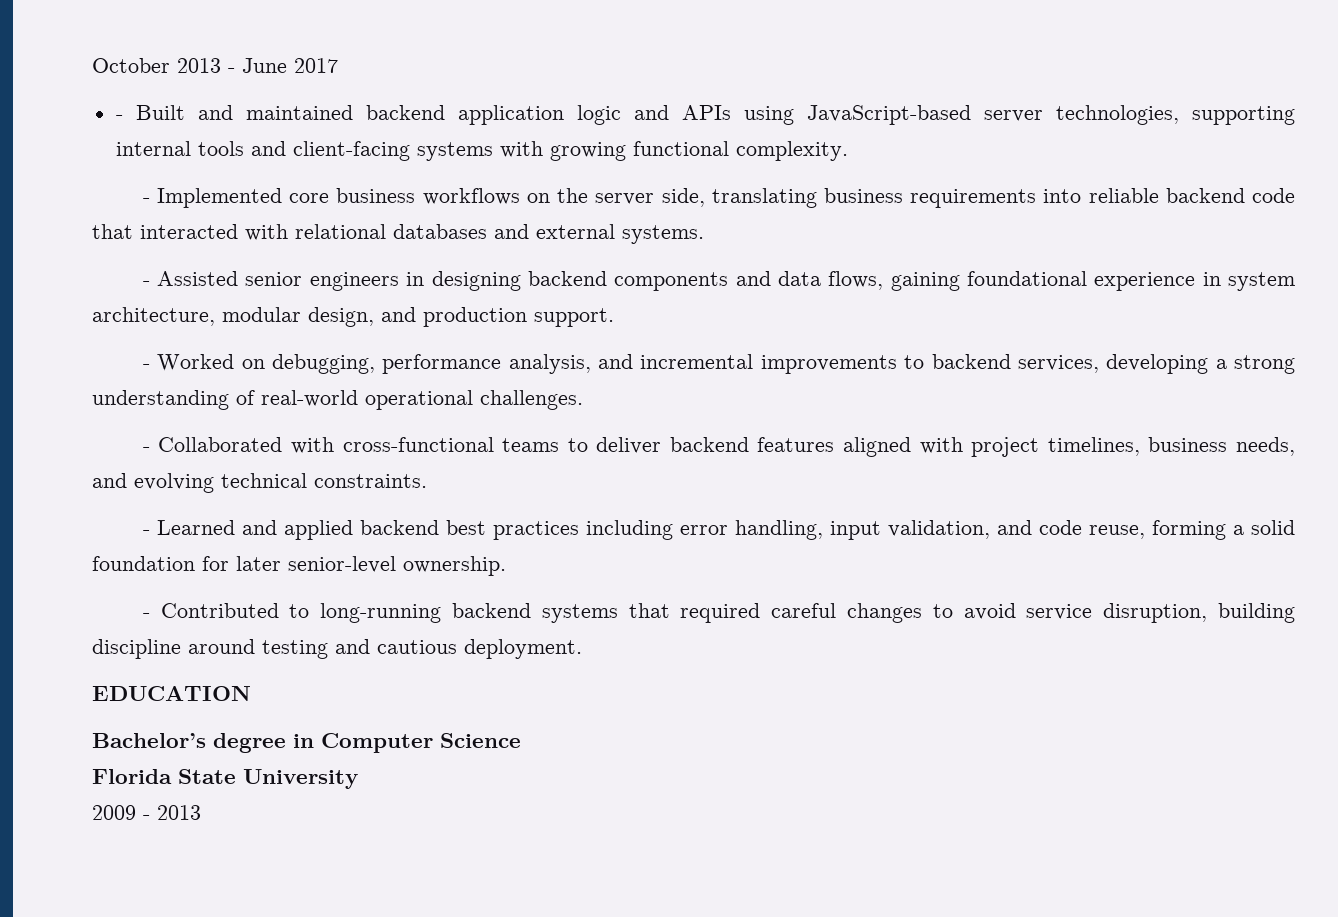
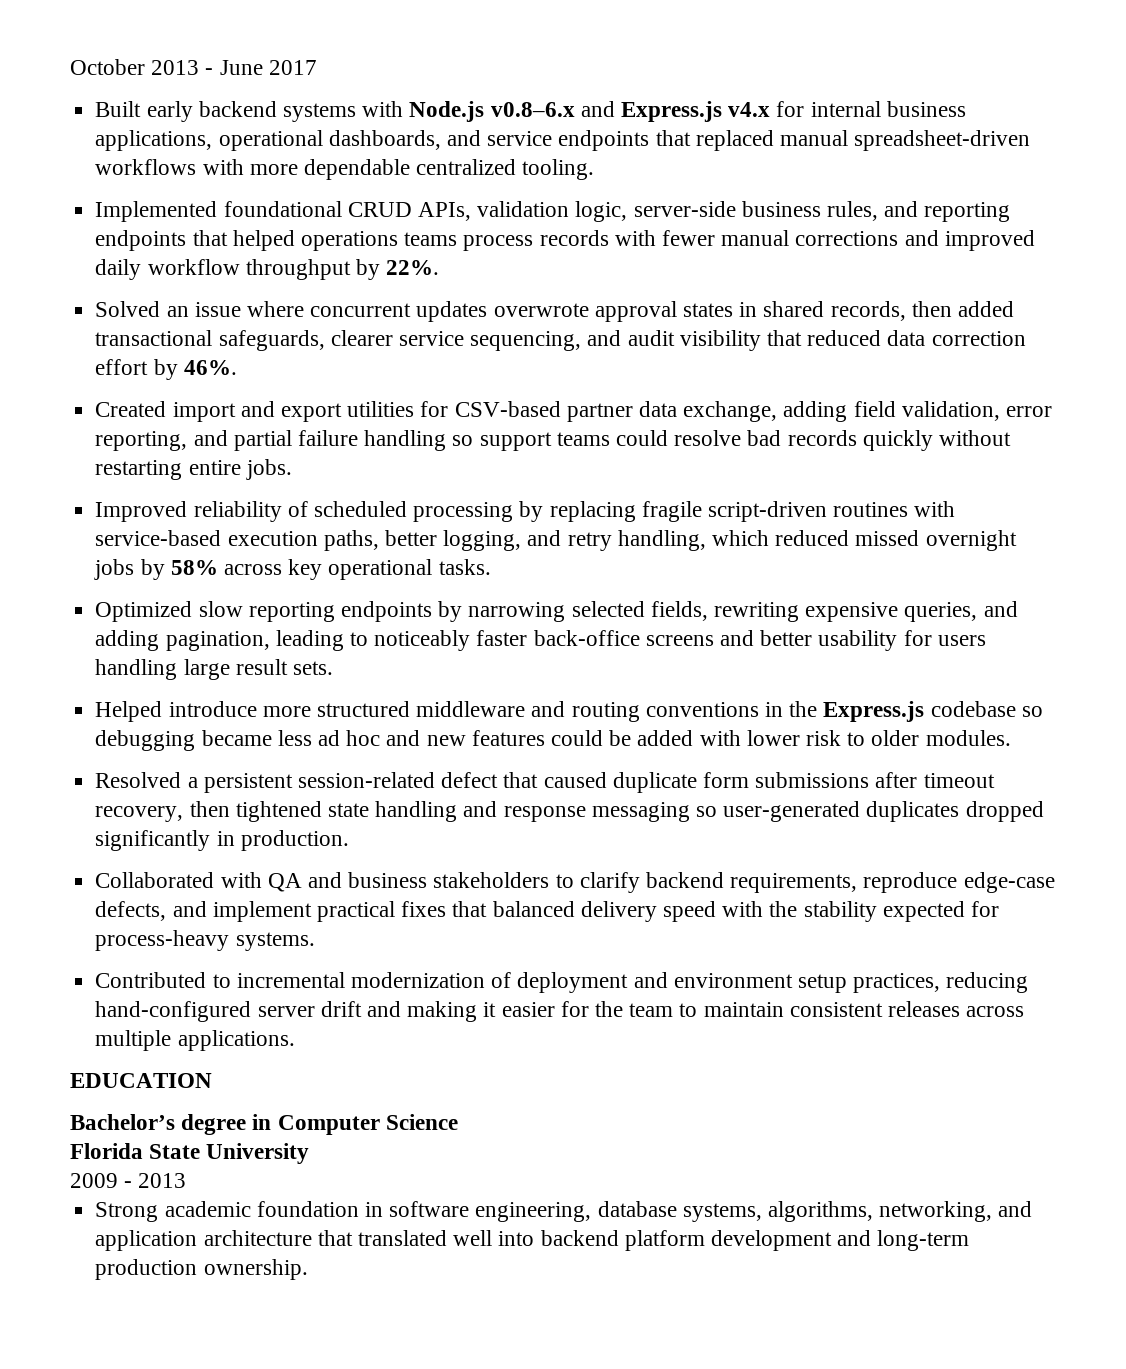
[115,105,1295,125] [115,141,848,161] [142,188,1295,208] [92,224,704,244] [142,271,1295,291] [92,307,614,327] [142,354,1295,374] [92,390,583,410] [142,437,1295,457] [92,473,427,493] [142,520,1295,540] [92,556,506,576] [142,603,1296,623] [92,639,582,659] - Built and maintained backend application logic and APIs using JavaScript-based server technologies, supporting internal tools and client-facing systems with growing functional complexity. // - Implemented core business workflows on the server side, translating business requirements into reliable backend code that interacted with relational databases and external systems. // - Assisted senior engineers in designing backend components and data flows, gaining foundational experience in system architecture, modular design, and production support. // - Worked on debugging, performance analysis, and incremental improvements to backend services, developing a strong understanding of real-world operational challenges. // - Collaborated with cross-functional teams to deliver backend features aligned with project timelines, business needs, and evolving technical constraints. // - Learned and applied backend best practices including error handling, input validation, and code reuse, forming a solid foundation for later senior-level ownership. // - Contributed to long-running backend systems that required careful changes to avoid service disruption, building discipline around testing and cautious deployment. -> [95,101,966,122] [95,130,1031,151] [95,159,595,180] [95,201,1011,222] [95,230,1035,251] [95,259,440,280] [95,301,1015,322] [95,330,1026,351] [95,359,237,380] [95,401,1053,422] [95,430,1012,451] [95,459,292,480] [95,501,956,522] [95,530,1017,551] [94,559,491,580] [95,601,1018,622] [95,630,986,651] [95,659,333,680] [95,701,1043,722] [95,730,1011,751] [95,772,995,793] [95,801,1044,822] [95,830,349,851] [95,872,1055,893] [95,901,1000,922] [95,930,315,951] [95,972,1029,993] [95,1001,1025,1022] [95,1030,295,1051] Built early backend systems with Node.js v0.8–6.x and Express.js v4.x for internal business applications, operational dashboards, and service endpoints that replaced manual spreadsheet-driven workflows with more dependable centralized tooling. // Implemented foundational CRUD APIs, validation logic, server-side business rules, and reporting endpoints that helped operations teams process records with fewer manual corrections and improved daily workflow throughput by 22%. // Solved an issue where concurrent updates overwrote approval states in shared records, then added transactional safeguards, clearer service sequencing, and audit visibility that reduced data correction effort by 46%. // Created import and export utilities for CSV-based partner data exchange, adding field validation, error reporting, and partial failure handling so support teams could resolve bad records quickly without restarting entire jobs. // Improved reliability of scheduled processing by replacing fragile script-driven routines with service-based execution paths, better logging, and retry handling, which reduced missed overnight jobs by 58% across key operational tasks. // Optimized slow reporting endpoints by narrowing selected fields, rewriting expensive queries, and adding pagination, leading to noticeably faster back-office screens and better usability for users handling large result sets. // Helped introduce more structured middleware and routing conventions in the Express.js codebase so debugging became less ad hoc and new features could be added with lower risk to older modules. // Resolved a persistent session-related defect that caused duplicate form submissions after timeout recovery, then tightened state handling and response messaging so user-generated duplicates dropped significantly in production. // Collaborated with QA and business stakeholders to clarify backend requirements, reproduce edge-case defects, and implement practical fixes that balanced delivery speed with the stability expected for process-heavy systems. // Contributed to incremental modernization of deployment and environment setup practices, reducing hand-configured server drift and making it easier for the team to maintain consistent releases across multiple applications.
(201, 812) none -> [95,1201,1033,1222] [95,1230,970,1251] [95,1259,308,1280] // Strong academic foundation in software engineering, database systems, algorithms, networking, and application architecture that translated well into backend platform development and long-term production ownership.

